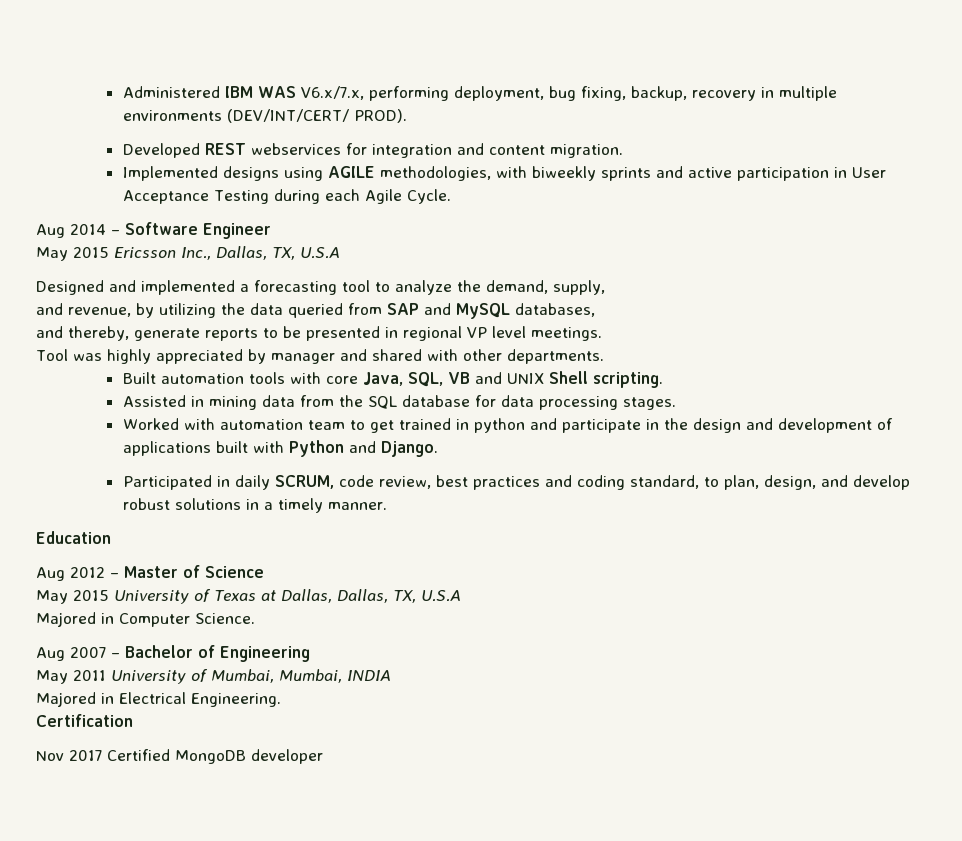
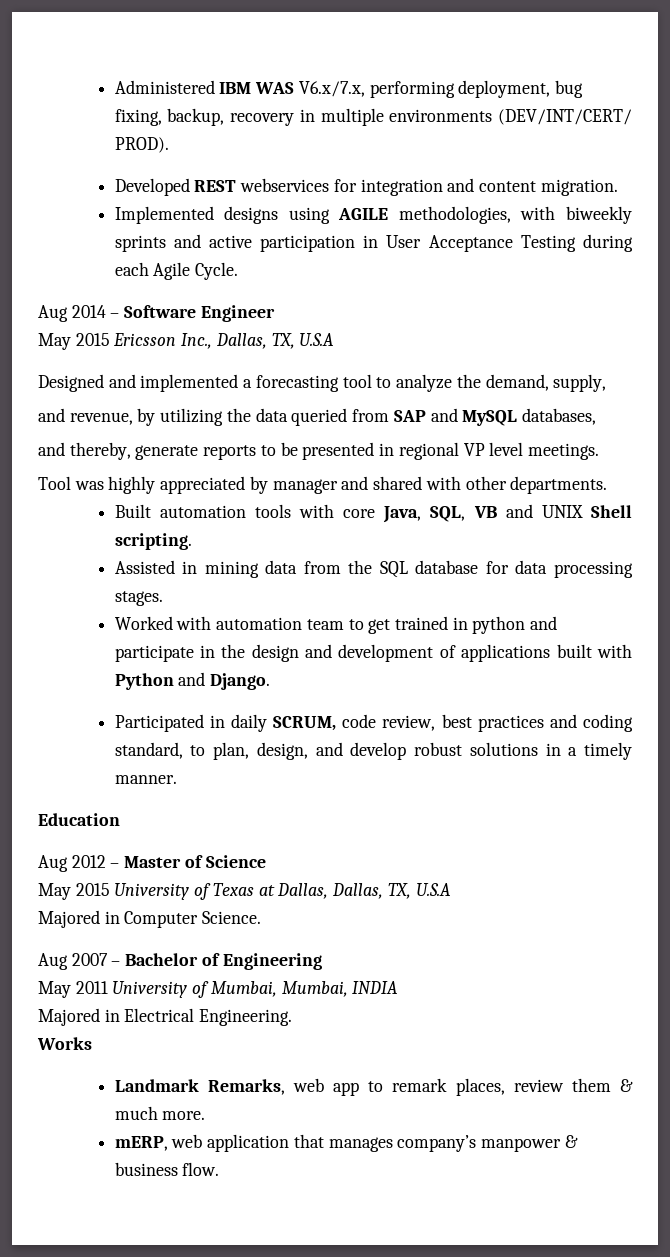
[36,714,133,727] [36,749,323,764] Certification // Nov 2017 Certified MongoDB developer -> [37,1037,92,1050] [114,1078,633,1096] [114,1106,206,1120] [114,1134,578,1152] [114,1162,220,1176] Works // Landmark Remarks, web app to remark places, review them & much more. // mERP, web application that manages company’s manpower & business flow.

